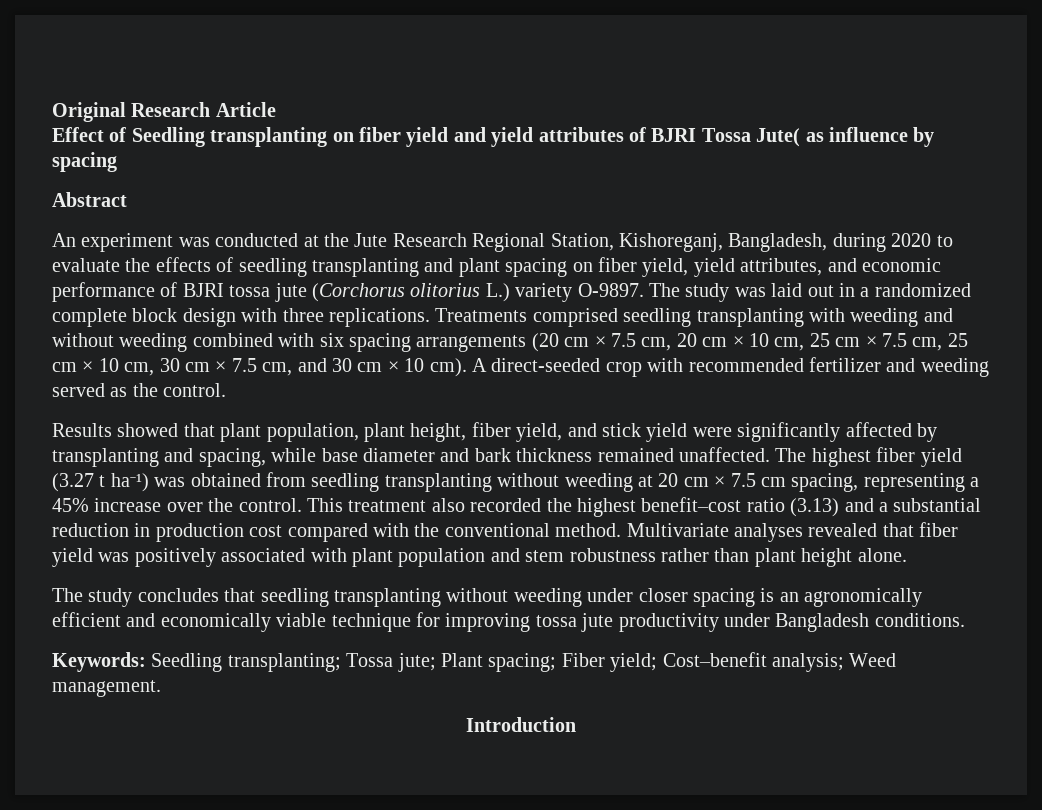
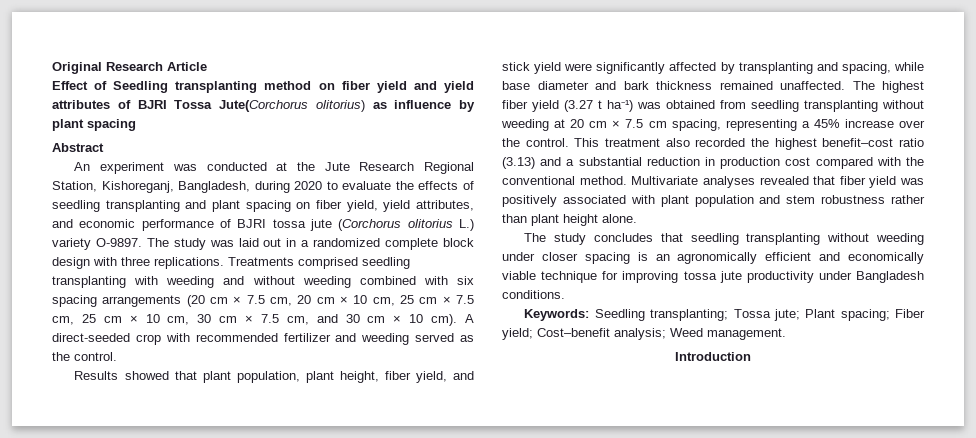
(328, 137) none -> [264,81,312,90] method
[756,128,801,147] Jute( -> [219,100,365,112] Jute(Corchorus olitorius)
(935, 137) none -> [52,119,84,131] plant

